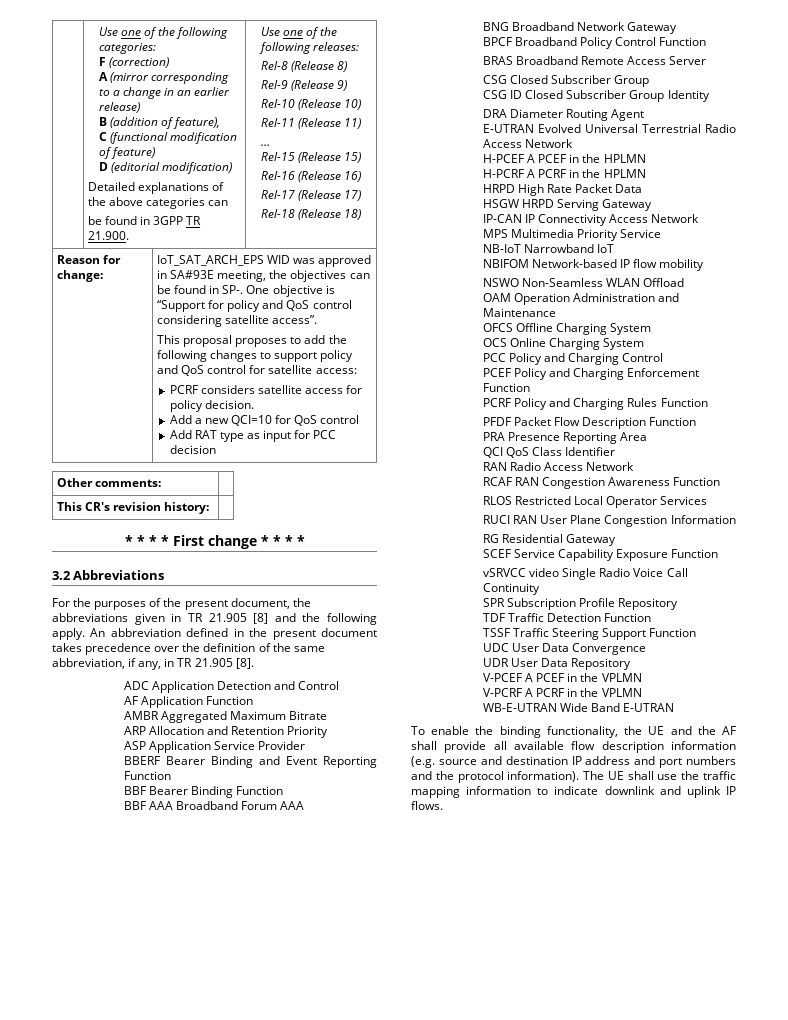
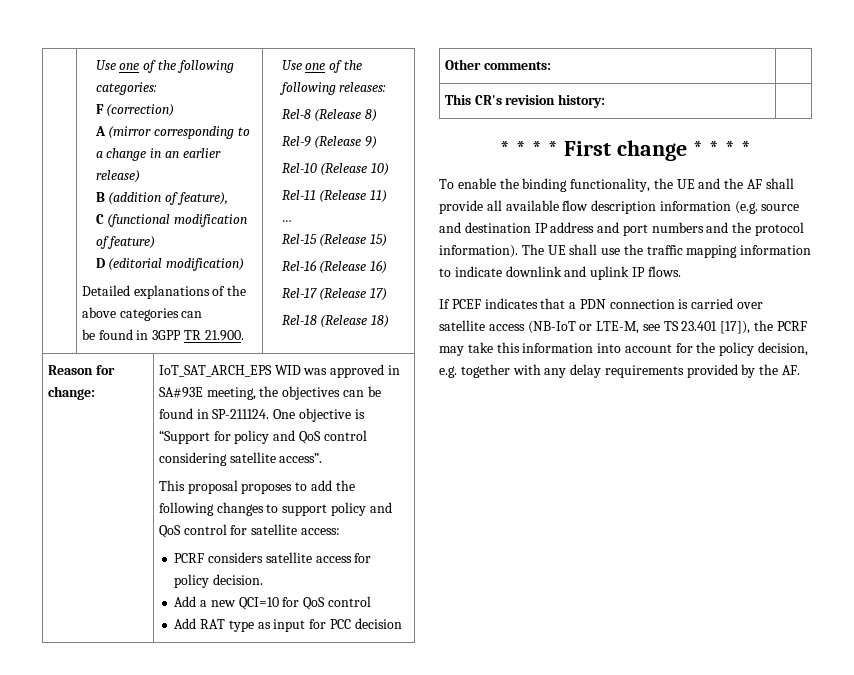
[222,285,244,294] SP-. -> [212,409,270,419] SP-211124.
[52,570,165,580] [52,598,311,610] [52,613,377,625] [52,628,377,640] [52,643,325,655] [52,658,254,670] [123,681,340,693] [123,696,254,708] [123,711,328,723] [123,726,329,738] [123,741,306,753] [123,756,377,768] [123,771,171,780] [123,786,284,798] [123,801,305,810] [482,22,678,34] [482,37,707,49] [482,56,707,65] [482,75,650,87] [482,90,710,102] [482,109,645,121] [482,124,736,133] [482,139,574,148] [482,154,646,163] [482,169,646,178] [482,184,643,196] [482,199,653,211] [482,214,700,226] [482,229,662,241] [482,244,615,253] [482,259,705,271] [482,278,685,287] [482,293,680,305] [482,308,556,317] [482,323,652,335] [482,338,645,350] [482,353,664,365] [482,368,700,380] [482,383,530,392] [482,398,708,410] [482,417,697,429] [482,432,648,444] [482,447,616,458] [482,462,635,471] [482,477,721,489] [482,496,708,508] [482,515,736,527] [482,534,617,546] [482,549,719,561] [482,568,688,580] [482,583,540,595] [482,598,679,610] [482,613,652,622] [482,628,697,640] [482,643,647,655] [482,658,632,670] [482,673,642,682] [482,688,642,697] [482,703,675,712] // 3.2 Abbreviations // For the purposes of the present document, the abbreviations given in TR 21.905 [8] and the following apply. An abbreviation defined in the present document takes precedence over the definition of the same abbreviation, if any, in TR 21.905 [8]. // ADC Application Detection and Control // AF Application Function // AMBR Aggregated Maximum Bitrate // ARP Allocation and Retention Priority // ASP Application Service Provider // BBERF Bearer Binding and Event Reporting Function // BBF Bearer Binding Function // BBF AAA Broadband Forum AAA // BNG Broadband Network Gateway // BPCF Broadband Policy Control Function // BRAS Broadband Remote Access Server // CSG Closed Subscriber Group // CSG ID Closed Subscriber Group Identity // DRA Diameter Routing Agent // E-UTRAN Evolved Universal Terrestrial Radio Access Network // H-PCEF A PCEF in the HPLMN // H-PCRF A PCRF in the HPLMN // HRPD High Rate Packet Data // HSGW HRPD Serving Gateway // IP-CAN IP Connectivity Access Network // MPS Multimedia Priority Service // NB-IoT Narrowband IoT // NBIFOM Network-based IP flow mobility // NSWO Non-Seamless WLAN Offload // OAM Operation Administration and Maintenance // OFCS Offline Charging System // OCS Online Charging System // PCC Policy and Charging Control // PCEF Policy and Charging Enforcement Function // PCRF Policy and Charging Rules Function // PFDF Packet Flow Description Function // PRA Presence Reporting Area // QCI QoS Class Identifier // RAN Radio Access Network // RCAF RAN Congestion Awareness Function // RLOS Restricted Local Operator Services // RUCI RAN User Plane Congestion Information // RG Residential Gateway // SCEF Service Capability Exposure Function // vSRVCC video Single Radio Voice Call Continuity // SPR Subscription Profile Repository // TDF Traffic Detection Function // TSSF Traffic Steering Support Function // UDC User Data Convergence // UDR User Data Repository // V-PCEF A PCEF in the VPLMN // V-PCRF A PCRF in the VPLMN // WB-E-UTRAN Wide Band E-UTRAN -> (751, 148) none
(443, 805) none -> [439,298,764,309] [439,320,807,334] [439,342,809,356] [439,364,801,378] // If PCEF indicates that a PDN connection is carried over satellite access (NB-IoT or LTE-M, see TS 23.401 [17]), the PCRF may take this information into account for the policy decision, e.g. together with any delay requirements provided by the AF.

